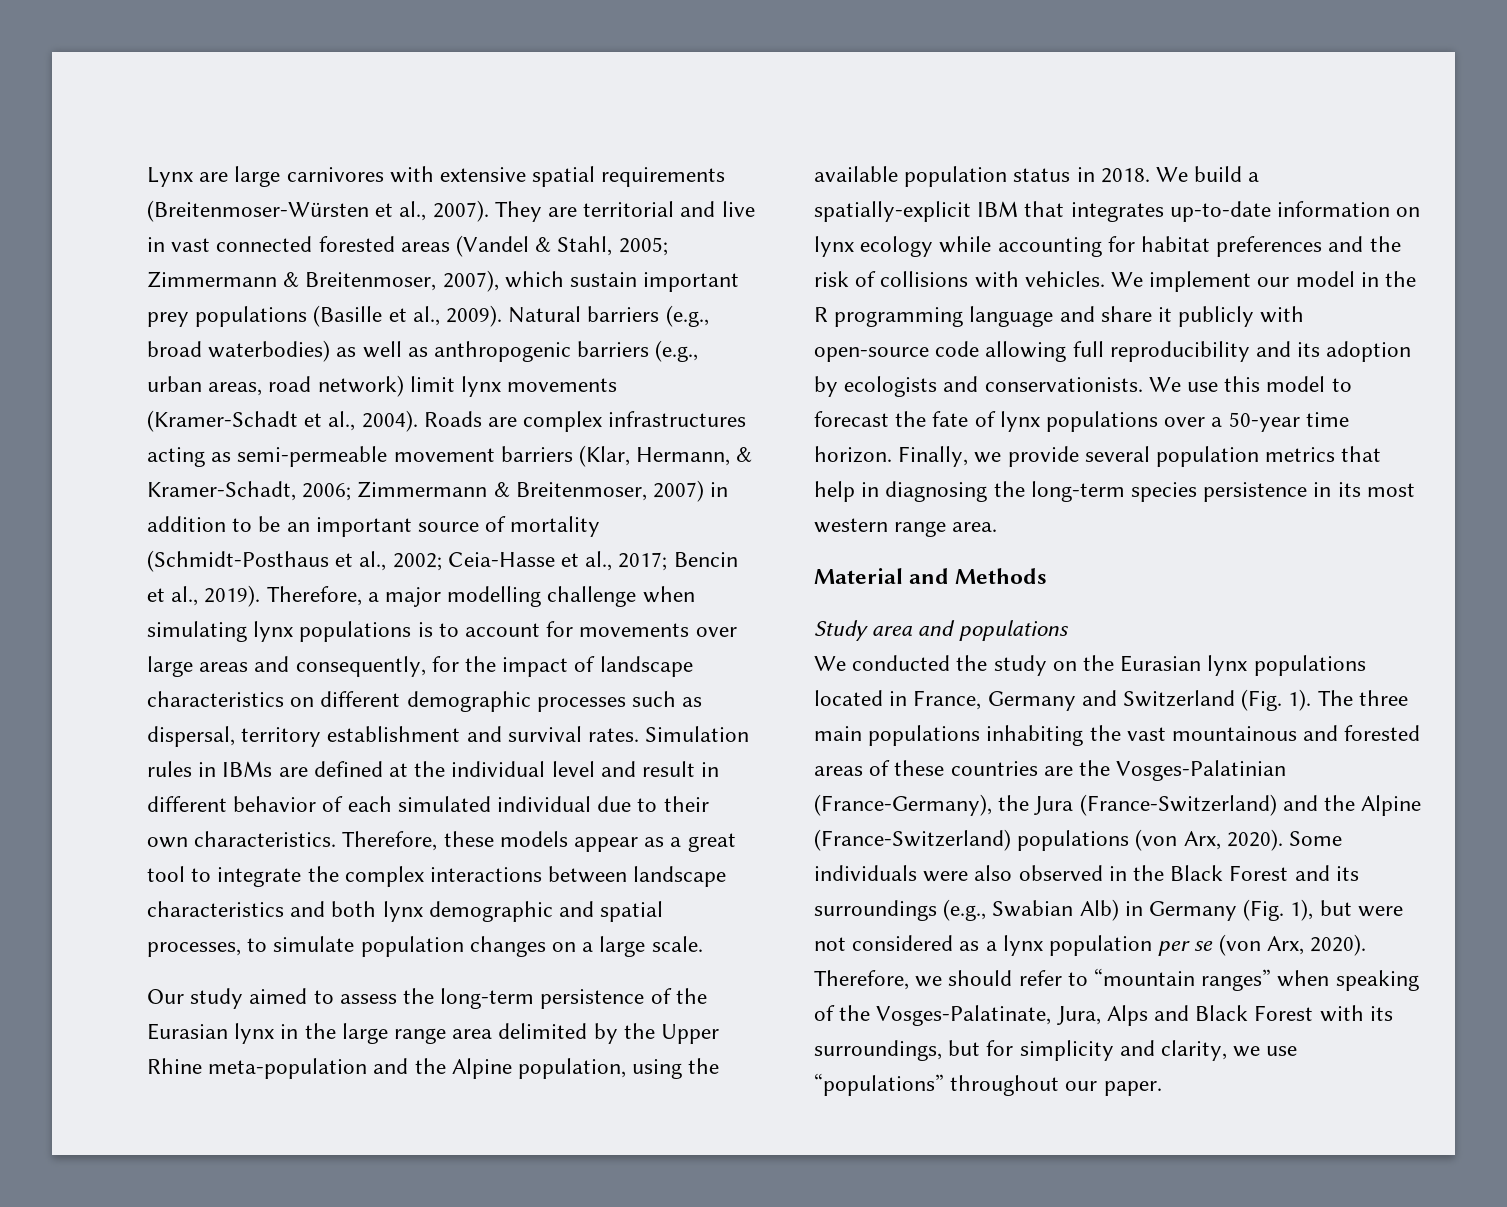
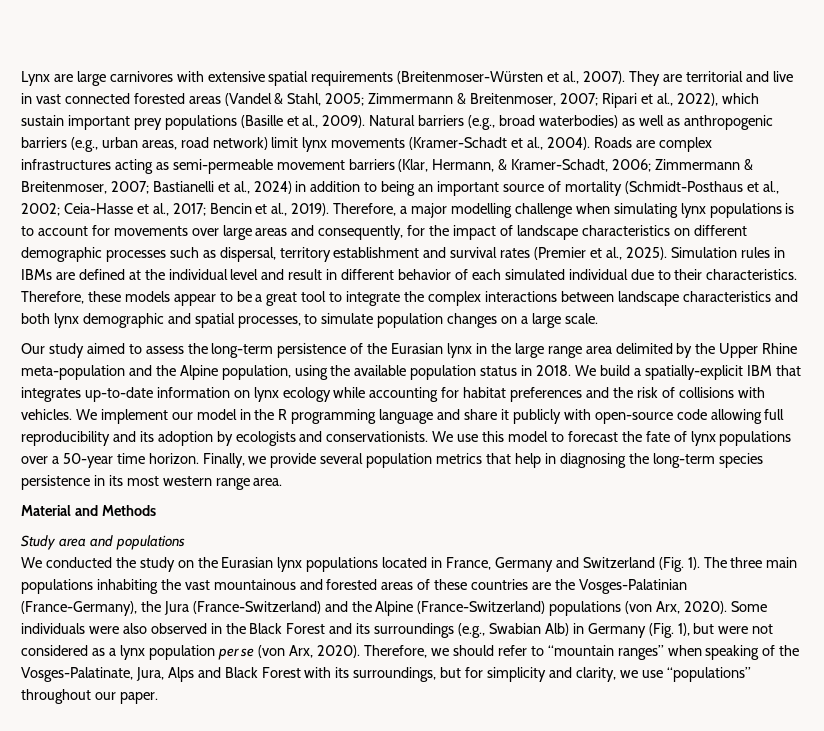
[442,270,499,292] 2007), -> [559,93,718,108] 2007; Ripari et al., 2022),
[653,480,705,502] 2007) -> [110,181,292,194] 2007; Bastianelli et al., 2024)
[258,516,281,532] be -> [381,181,416,196] being
[588,728,640,742] rates. -> [500,247,667,260] rates (Premier et al., 2025).
[147,837,188,848] own -> (703, 274) none
[644,837,665,847] as -> [219,291,252,302] to be

